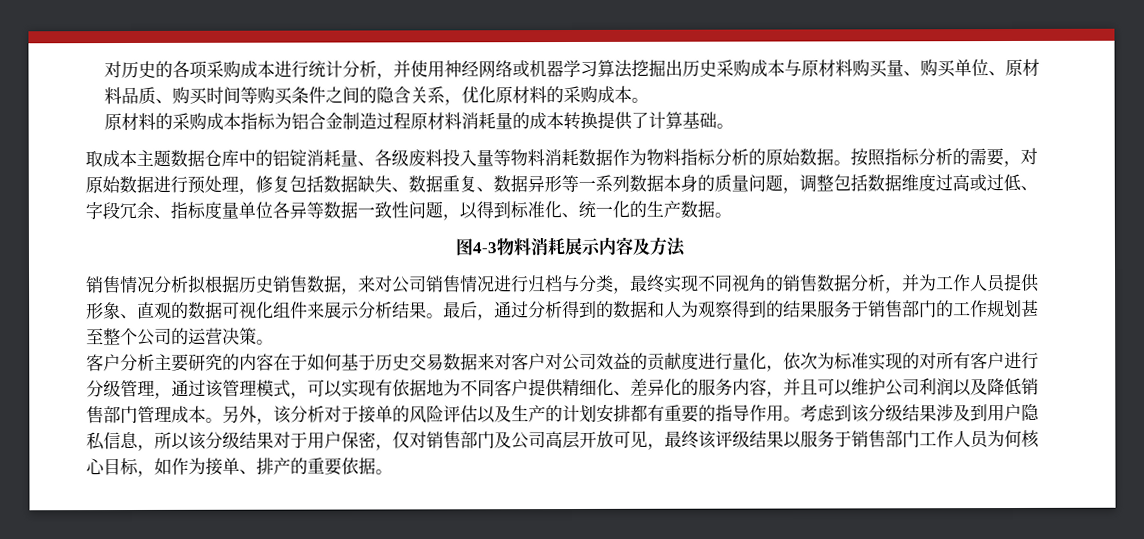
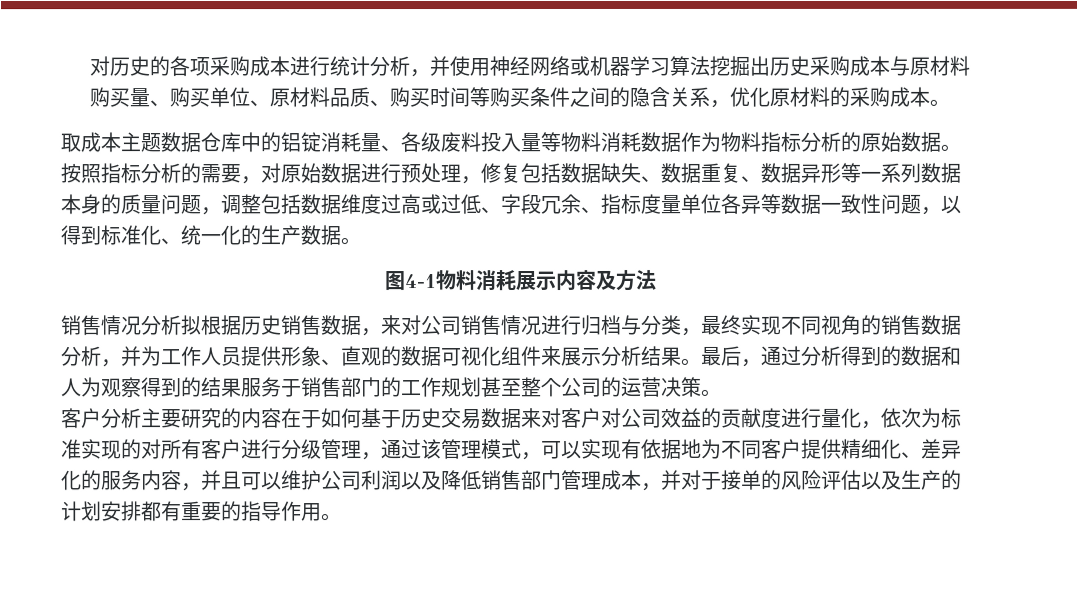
[103,111,734,132] // 原材料的采购成本指标为铝合金制造过程原材料消耗量的成本转换提供了计算基础。 -> (951, 102) none
[472,242,497,254] 4-3 -> [403,274,436,289] 4-1
[205,405,325,425] 。另外，该分析 -> [641,469,682,491] ，并
[800,403,1040,423] [86,429,1040,451] [86,457,393,477] 考虑到该分级结果涉及到用户隐私信息，所以该分级结果对于用户保密，仅对销售部门及公司高层开放可见，最终该评级结果以服务于销售部门工作人员为何核心目标，如作为接单、排产的重要依据。 -> (342, 517) none

